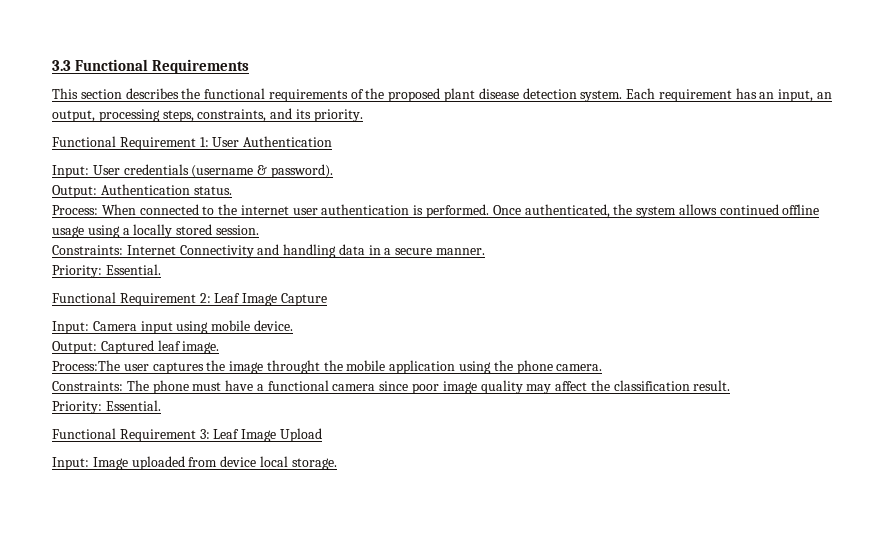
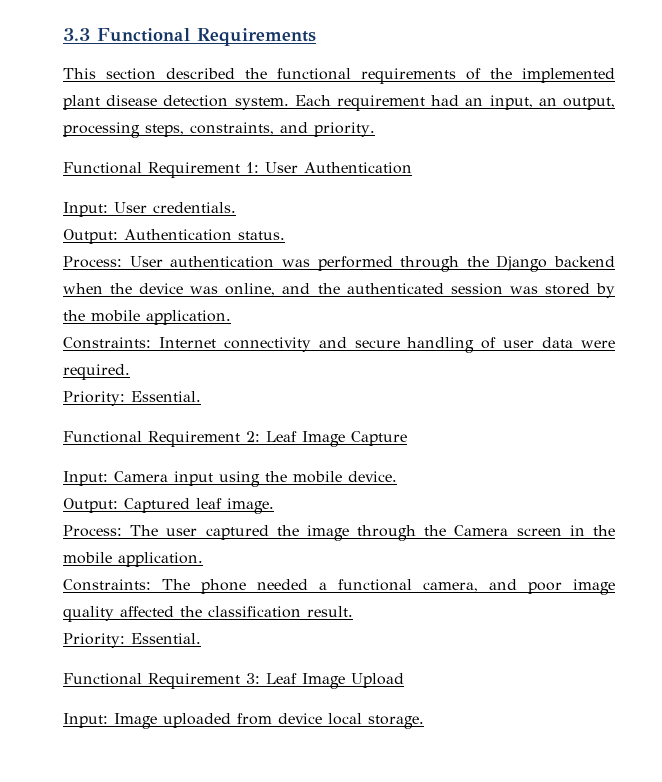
[125,88,179,99] describes -> [166,68,235,79] described
[388,88,441,102] proposed -> [522,68,615,83] implemented
[735,88,757,99] has -> [431,95,460,106] had
[295,109,311,119] its -> (308, 127) none
[123,164,333,178] credentials (username & password). -> [153,202,236,213] credentials.
[101,204,820,218] [52,224,259,238] [52,244,486,258] When connected to the internet user authentication is performed. Once authenticated, the system allows continued offline usage using a locally stored session. // Constraints: Internet Connectivity and handling data in a secure manner. -> [129,255,615,272] [63,283,615,298] [63,310,231,325] [63,337,616,353] [63,364,130,380] User authentication was performed through the Django backend when the device was online, and the authenticated session was stored by the mobile application. // Constraints: Internet connectivity and secure handling of user data were required.
(209, 327) none -> [265,471,287,482] the
[52,360,603,374] [52,380,409,394] Process:The user captures the image throught the mobile application using the phone camera. // Constraints: The phone must have a functional camera since -> [63,525,615,541] [63,552,203,567] [63,579,517,594] Process: The user captured the image through the Camera screen in the mobile application. // Constraints: The phone needed a functional camera, and
[526,381,588,394] may affect -> [120,606,174,617] affected

